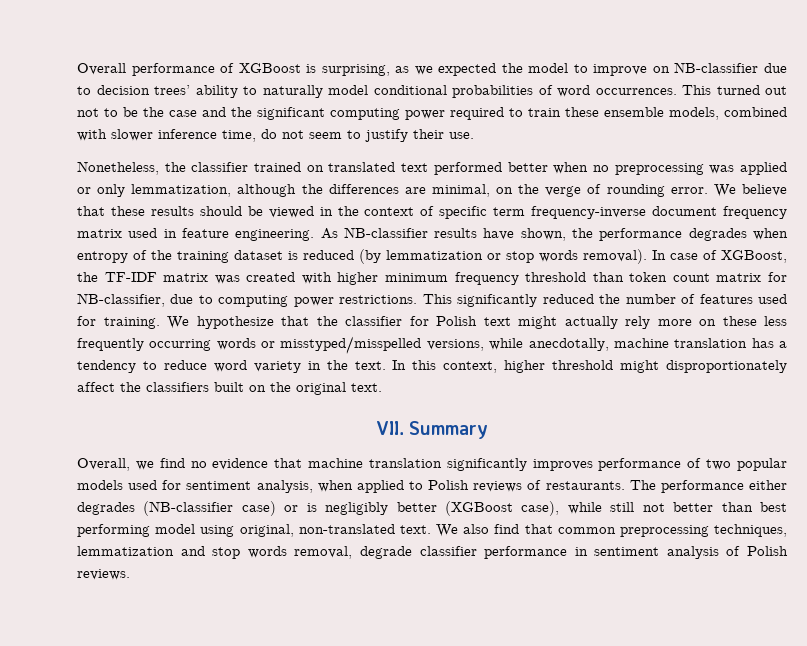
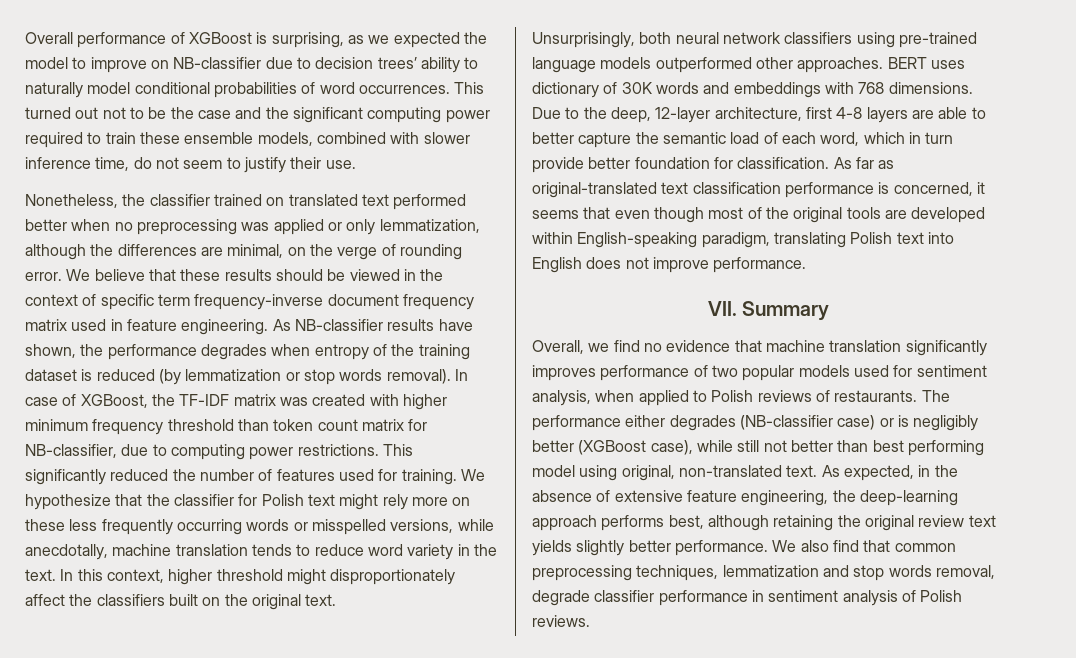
[564,316,618,329] actually -> (379, 502) none
[280,336,422,354] misstyped/misspelled -> [311,519,386,535] misspelled
[751,338,788,348] [77,360,136,373] has a tendency -> [251,544,292,556] tends
(382, 387) none -> [532,32,977,48] [532,57,965,73] [532,82,973,98] [532,107,986,123] [532,132,954,148] [532,157,895,173] [532,182,985,198] [532,207,986,223] [532,232,954,248] [532,257,807,273] // Unsurprisingly, both neural network classifiers using pre-trained language models outperformed other approaches. BERT uses dictionary of 30K words and embeddings with 768 dimensions. Due to the deep, 12-layer architecture, first 4-8 layers are able to better capture the semantic load of each word, which in turn provide better foundation for classification. As far as original-translated text classification performance is concerned, it seems that even though most of the original tools are developed within English-speaking paradigm, translating Polish text into English does not improve performance.
(431, 529) none -> [821,465,958,481] [532,490,958,506] [532,515,996,531] [532,540,768,556] As expected, in the absence of extensive feature engineering, the deep-learning approach performs best, although retaining the original review text yields slightly better performance.

